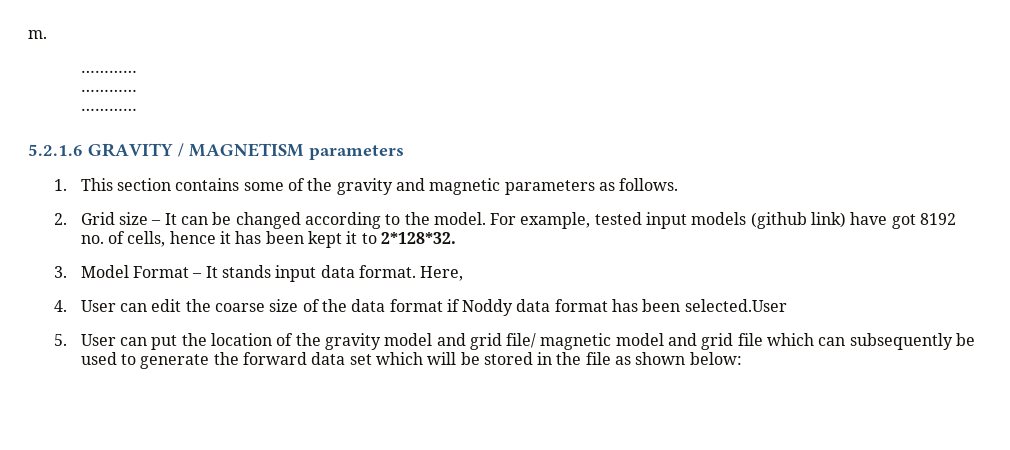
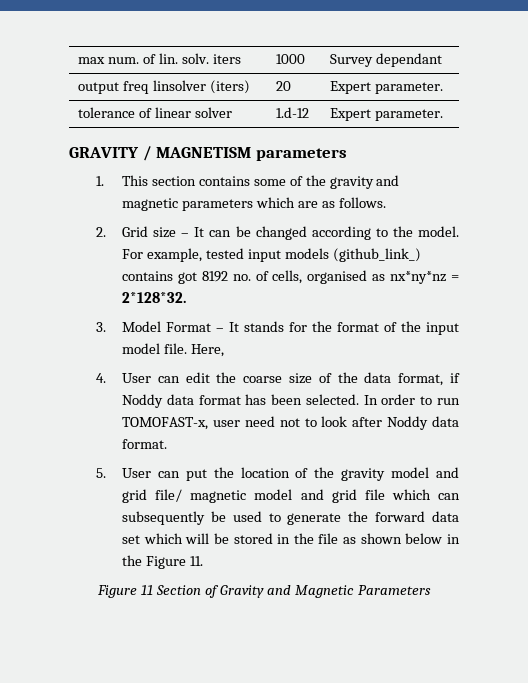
[28,30,47,39] [80,70,137,73] [80,89,137,92] [80,108,137,111] [28,144,83,156] m. // ………… // ………… // ………… // 5.2.1.6 -> [78,53,241,64] [276,54,306,64] [330,53,443,67] [78,80,251,94] [276,81,292,91] [330,81,444,94] [78,107,233,118] [276,107,310,118] [330,108,444,121] max num. of lin. solv. iters | 1000 | Survey dependant // output freq linsolver (iters) | 20 | Expert parameter. // tolerance of linear solver | 1.d-12 | Expert parameter. //
(595, 187) none -> [255,197,318,208] which are
[750,212,888,229] (github link) have -> [332,248,421,262] [122,271,174,281] (github_link_) contains
[169,231,377,248] hence it has been kept it to -> [307,270,459,284] organised as nx*ny*nz =
[275,265,416,282] input data format. -> [289,321,459,335] [122,343,187,354] for the format of the input model file.
[389,299,443,312] format -> [398,373,444,386] format,
[684,299,787,312] selected.User -> [305,394,461,405] [122,416,459,430] [122,439,168,449] selected. In order to run TOMOFAST-x, user need not to look after Noddy data format.
[689,352,742,365] below: -> [405,533,460,544] [122,555,203,569] [97,585,431,598] below in the Figure 11. // Figure 11 Section of Gravity and Magnetic Parameters

